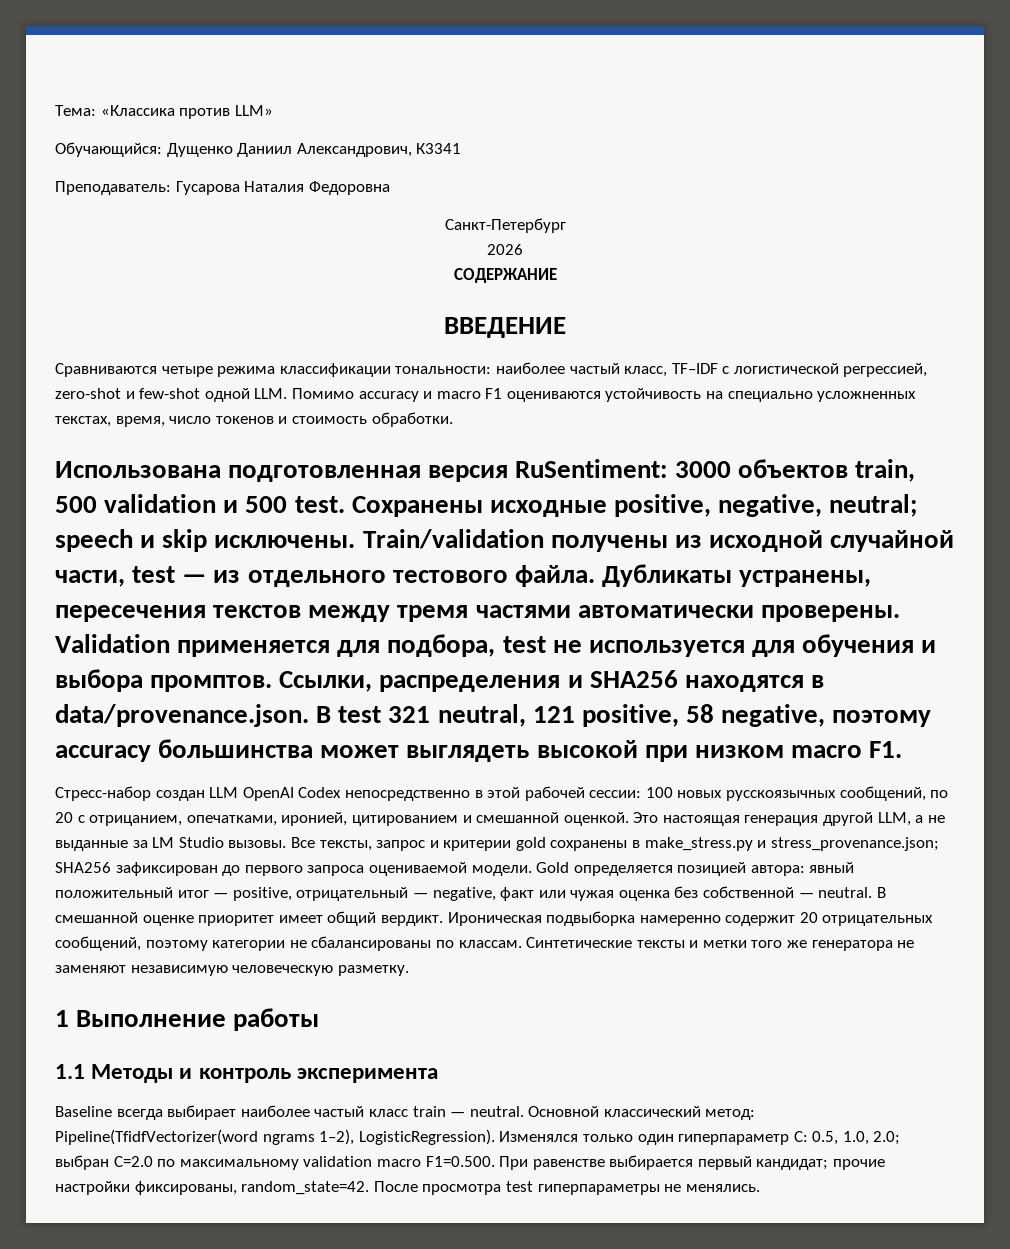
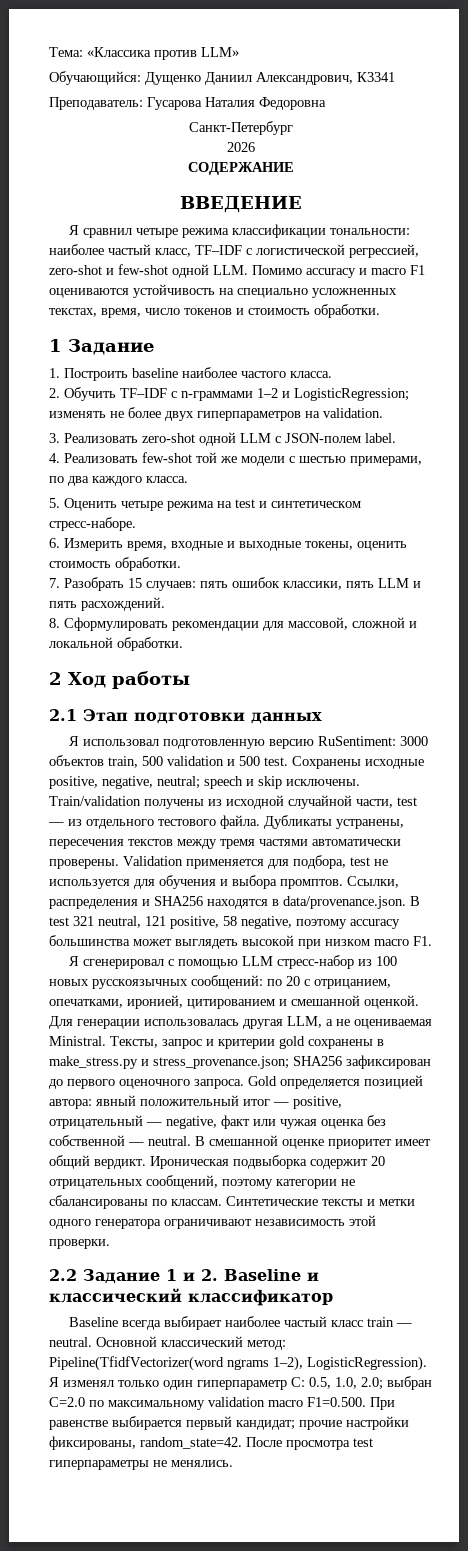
[55,363,157,377] Сравниваются -> [69,225,133,238] Я сравнил
[55,461,509,482] Использована подготовленная версия -> [49,339,154,355] [49,367,332,381] [49,387,409,401] [49,407,383,421] [49,432,396,446] [49,452,422,466] [49,476,188,486] [49,498,361,511] [49,517,136,531] [49,538,407,551] [49,557,181,571] [49,577,421,591] [49,597,165,611] [49,617,417,631] [49,637,183,651] [49,671,190,689] [49,709,322,724] [69,736,315,749] 1 Задание // 1. Построить baseline наиболее частого класса. // 2. Обучить TF–IDF с n-граммами 1–2 и LogisticRegression; изменять не более двух гиперпараметров на validation. // 3. Реализовать zero-shot одной LLM с JSON-полем label. // 4. Реализовать few-shot той же модели с шестью примерами, по два каждого класса. // 5. Оценить четыре режима на test и синтетическом стресс-наборе. // 6. Измерить время, входные и выходные токены, оценить стоимость обработки. // 7. Разобрать 15 случаев: пять ошибок классики, пять LLM и пять расхождений. // 8. Сформулировать рекомендации для массовой, сложной и локальной обработки. // 2 Ход работы // 2.1 Этап подготовки данных // Я использовал подготовленную версию
[55,786,642,801] Стресс-набор создан LLM OpenAI Codex непосредственно в этой рабочей сессии: -> [69,955,373,969] Я сгенерировал с помощью LLM стресс-набор из
[839,786,926,801] сообщений, -> [191,975,263,989] сообщений:
[633,812,945,826] [55,837,372,851] Это настоящая генерация другой LLM, а не выданные за LM Studio вызовы. Все тексты, -> [49,1016,432,1029] [49,1036,158,1048] Для генерации использовалась другая LLM, а не оцениваемая Ministral. Тексты,
[307,862,532,876] запроса оцениваемой модели. -> [119,1079,244,1089] оценочного запроса.
[639,915,721,926] намеренно -> (307, 1162) none
[751,940,915,951] [55,965,409,976] [55,1008,320,1031] [55,1064,438,1083] того же генератора не заменяют независимую человеческую разметку. // 1 Выполнение работы // 1.1 Методы и контроль эксперимента -> [49,1215,376,1229] [49,1239,110,1249] [49,1269,319,1284] [49,1288,333,1306] одного генератора ограничивают независимость этой проверки. // 2.2 Задание 1 и 2. Baseline и классический классификатор
[499,1131,579,1142] Изменялся -> [49,1377,114,1387] Я изменял

